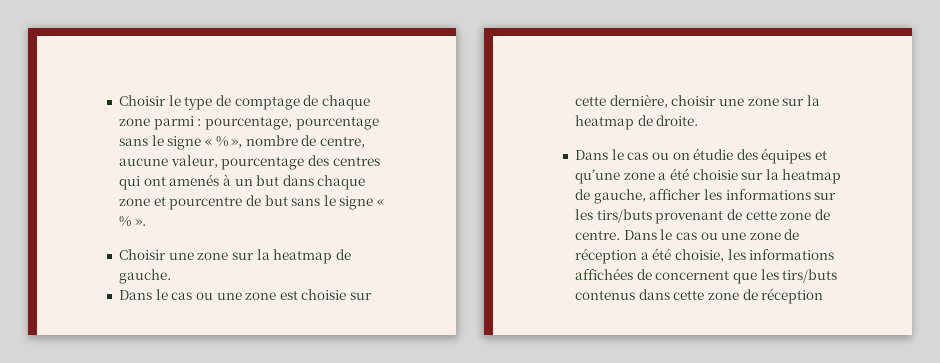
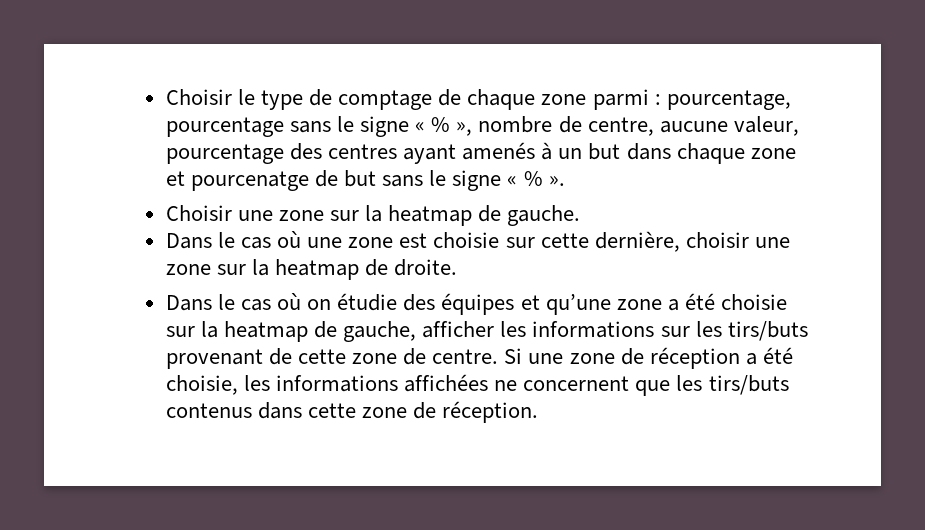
[118,176,166,190] qui ont -> [403,144,457,164] ayant
[169,196,243,210] pourcentre -> [190,171,309,191] pourcenatge
[195,292,213,300] ou -> [277,231,302,248] où
[651,152,669,160] ou -> [277,293,302,310] où
[623,229,718,240] Dans le cas ou -> [504,348,523,364] Si
[636,269,652,280] de -> [494,380,518,391] ne
[761,288,824,304] réception -> [442,401,539,423] réception.

